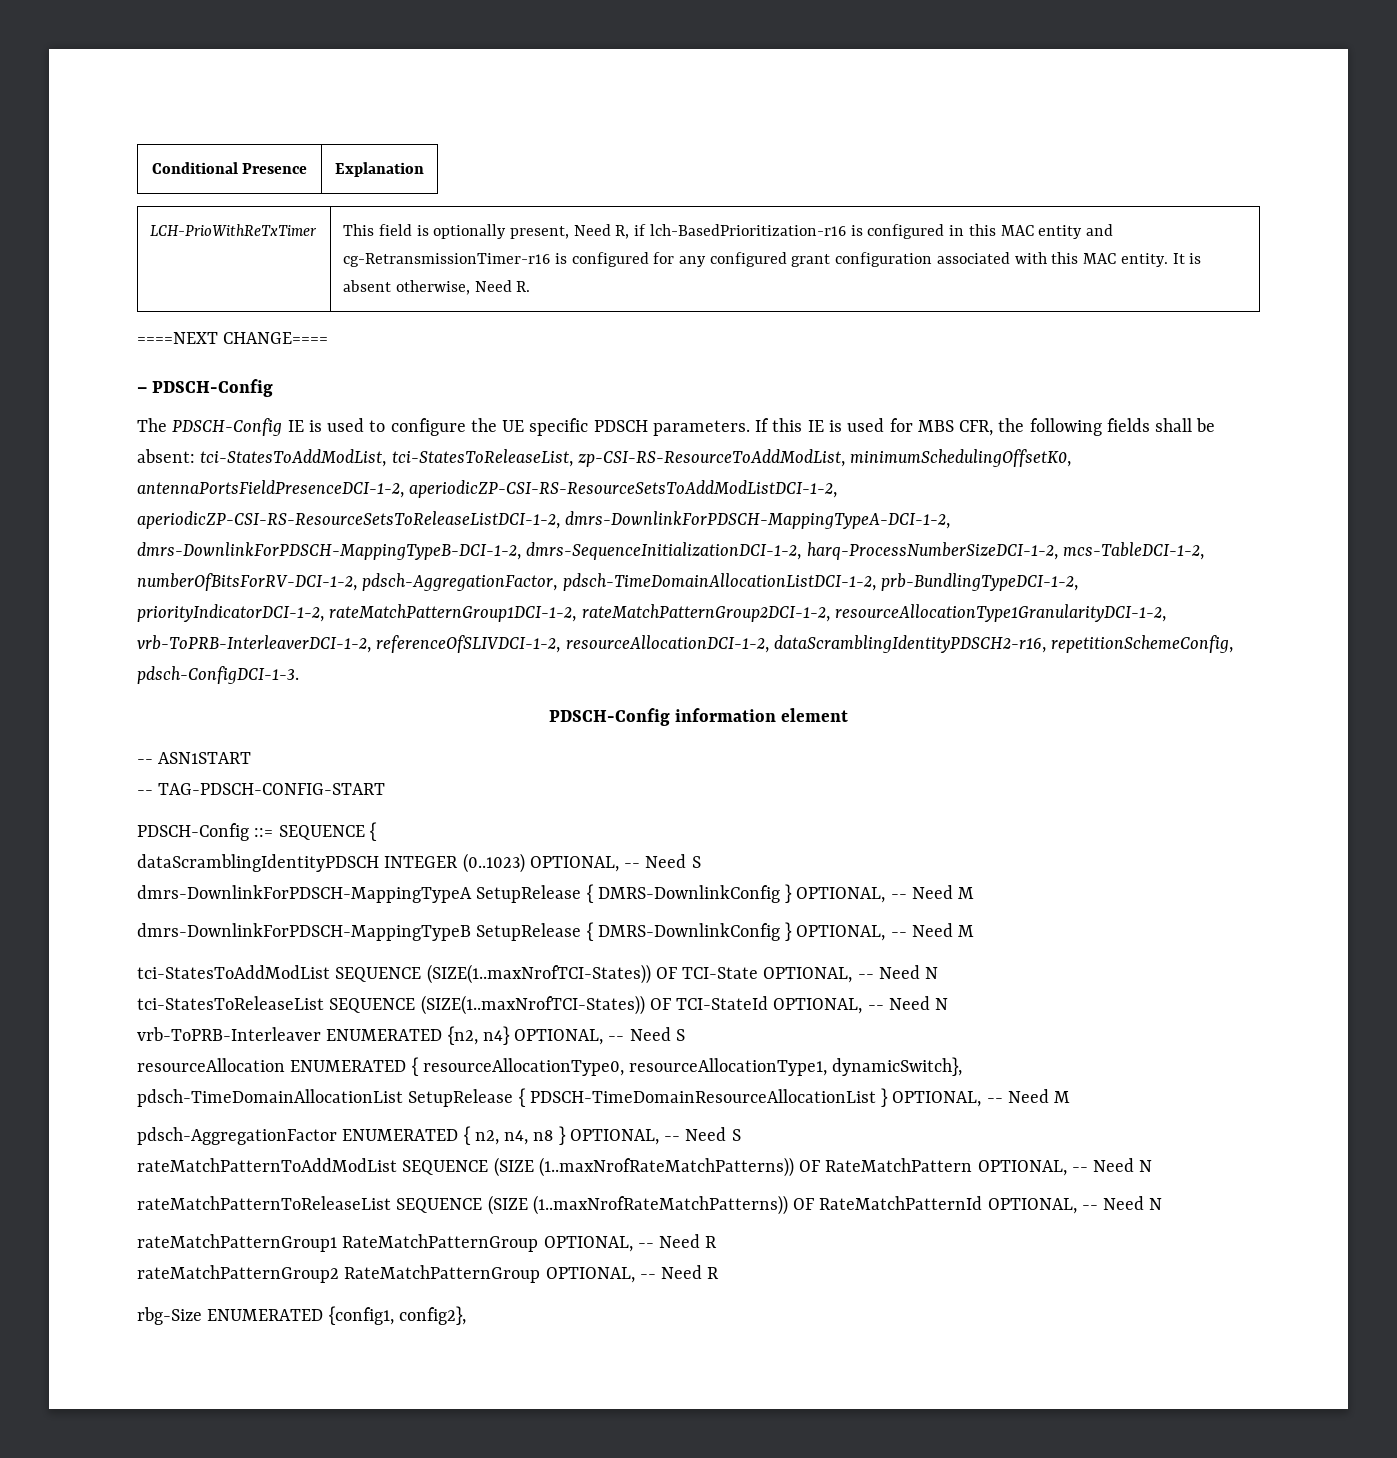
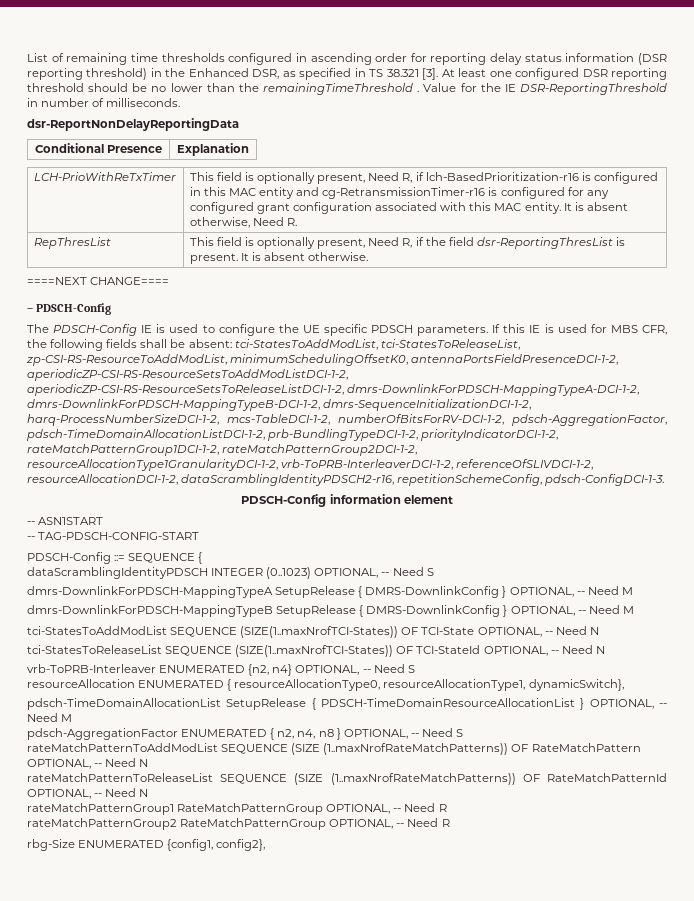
(151, 168) none -> [27,53,667,65] [27,68,667,80] [27,83,667,95] [27,98,181,107] [27,118,239,131] List of remaining time thresholds configured in ascending order for reporting delay status information (DSR reporting threshold) in the Enhanced DSR, as specified in TS 38.321 [3]. At least one configured DSR reporting threshold should be no lower than the remainingTimeThreshold . Value for the IE DSR-ReportingThreshold in number of milliseconds. // dsr-ReportNonDelayReportingData //
(531, 286) none -> [33,237,111,249] [189,237,625,249] [189,252,369,264] // RepThresList | This field is optionally present, Need R, if the field dsr-ReportingThresList is present. It is absent otherwise.

